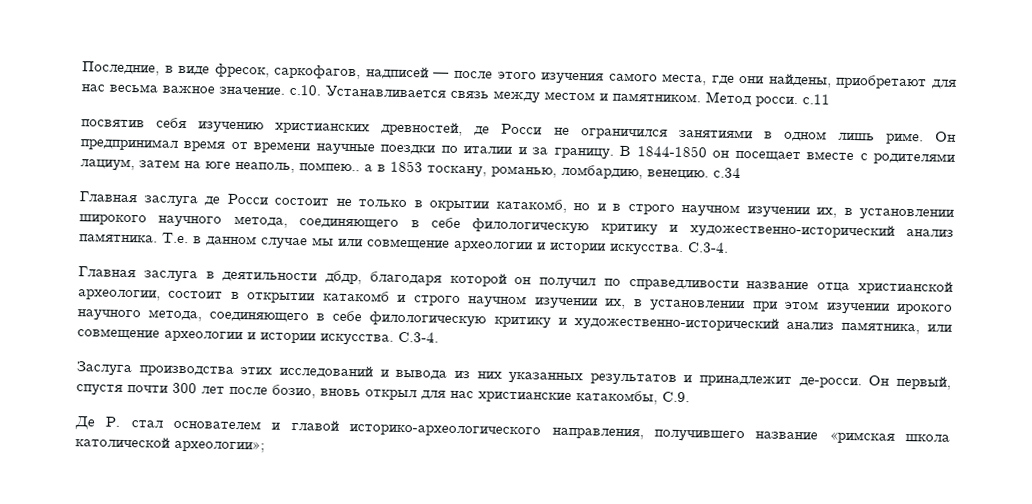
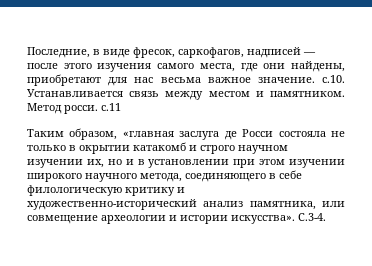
[81,117,956,145] [80,138,956,165] [80,158,741,180] [79,191,138,203] посвятив себя изучению христианских древностей, де Росси не ограничился занятиями в одном лишь риме. Он предпринимал время от времени научные поездки по италии и за границу. В 1844-1850 он посещает вместе с родителями лациум, затем на юге неаполь, помпею.. а в 1853 тоскану, романью, ломбардию, венецию. с.34 // Главная -> [27,128,174,140] Таким образом, «главная
[274,197,329,206] состоит -> [278,131,326,137] состояла
[495,198,954,221] [79,214,954,240] [79,232,729,257] [78,266,953,295] [78,289,316,304] катакомб, но и в строго научном изучении их, в установлении широкого научного метода, соединяющего в себе филологическую критику и художественно-исторический анализ памятника. Т.е. в данном случае мы или совмещение археологии и истории искусства. С.3-4. // Главная заслуга в деятильности дбдр, благодаря которой он получил по справедливости название отца христианской археологии, состоит в открытии -> (130, 149) none
(627, 303) none -> [107,159,134,165] но и
[896,303,954,315] ирокого -> [27,173,82,182] широкого
[320,331,439,346] [76,361,951,390] [76,382,690,405] [74,416,950,444] [75,436,265,453] искусства. С.3-4. // Заслуга производства этих исследований и вывода из них указанных результатов и принадлежит де-росси. Он первый, спустя почти 300 лет после бозио, вновь открыл для нас христианские катакомбы, С.9. // Де Р. стал основателем и главой историко-археологического направления, получившего название «римская школа католической археологии»; -> [231,213,326,224] искусства». С.3-4.

